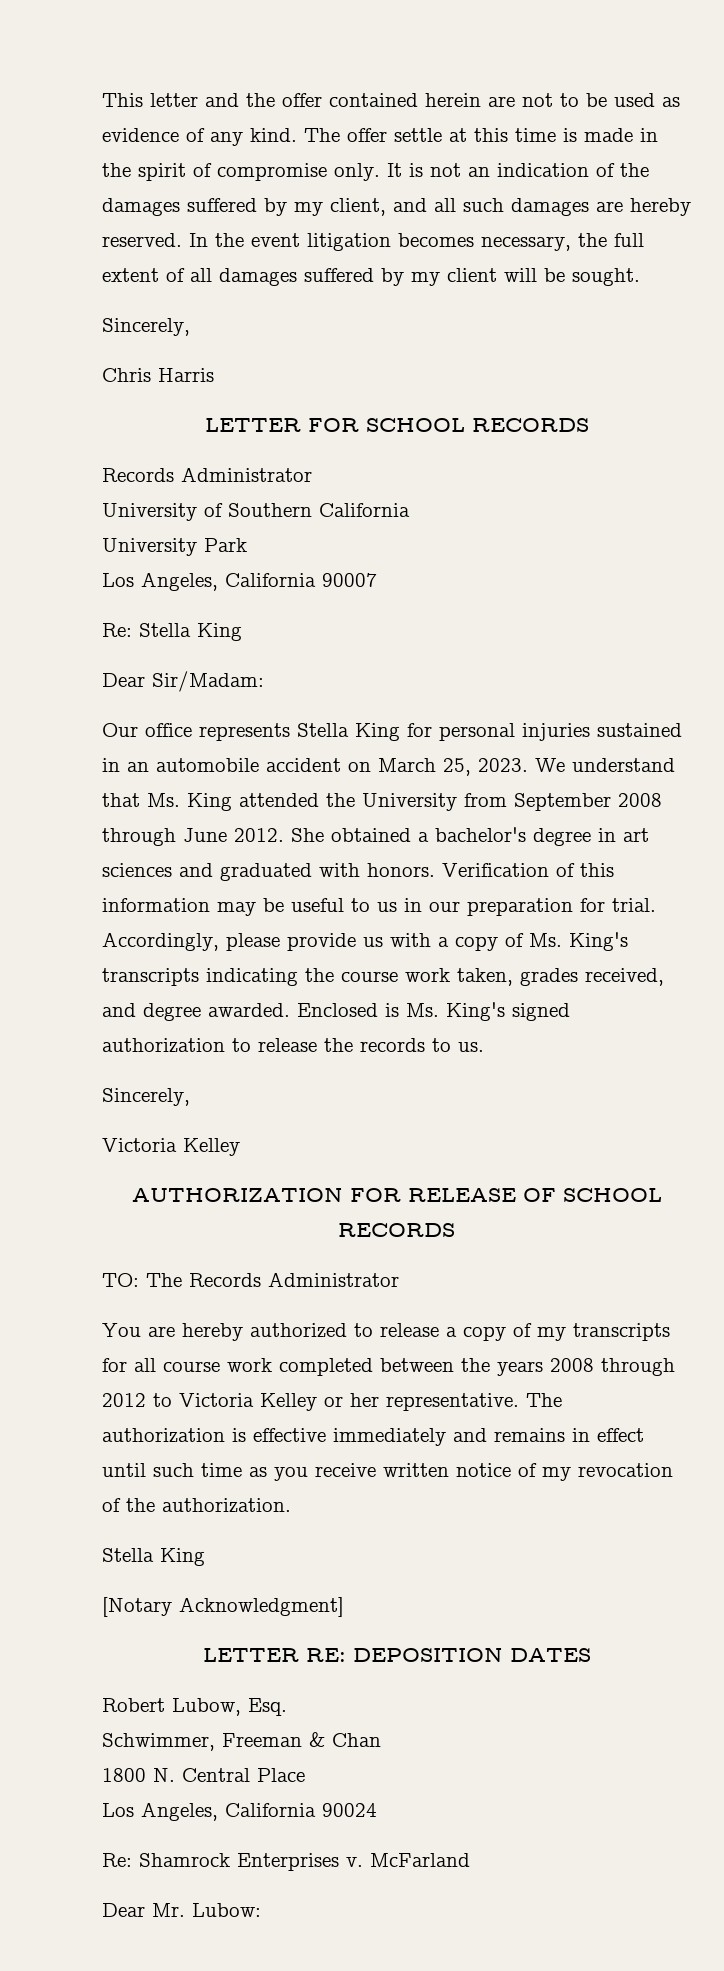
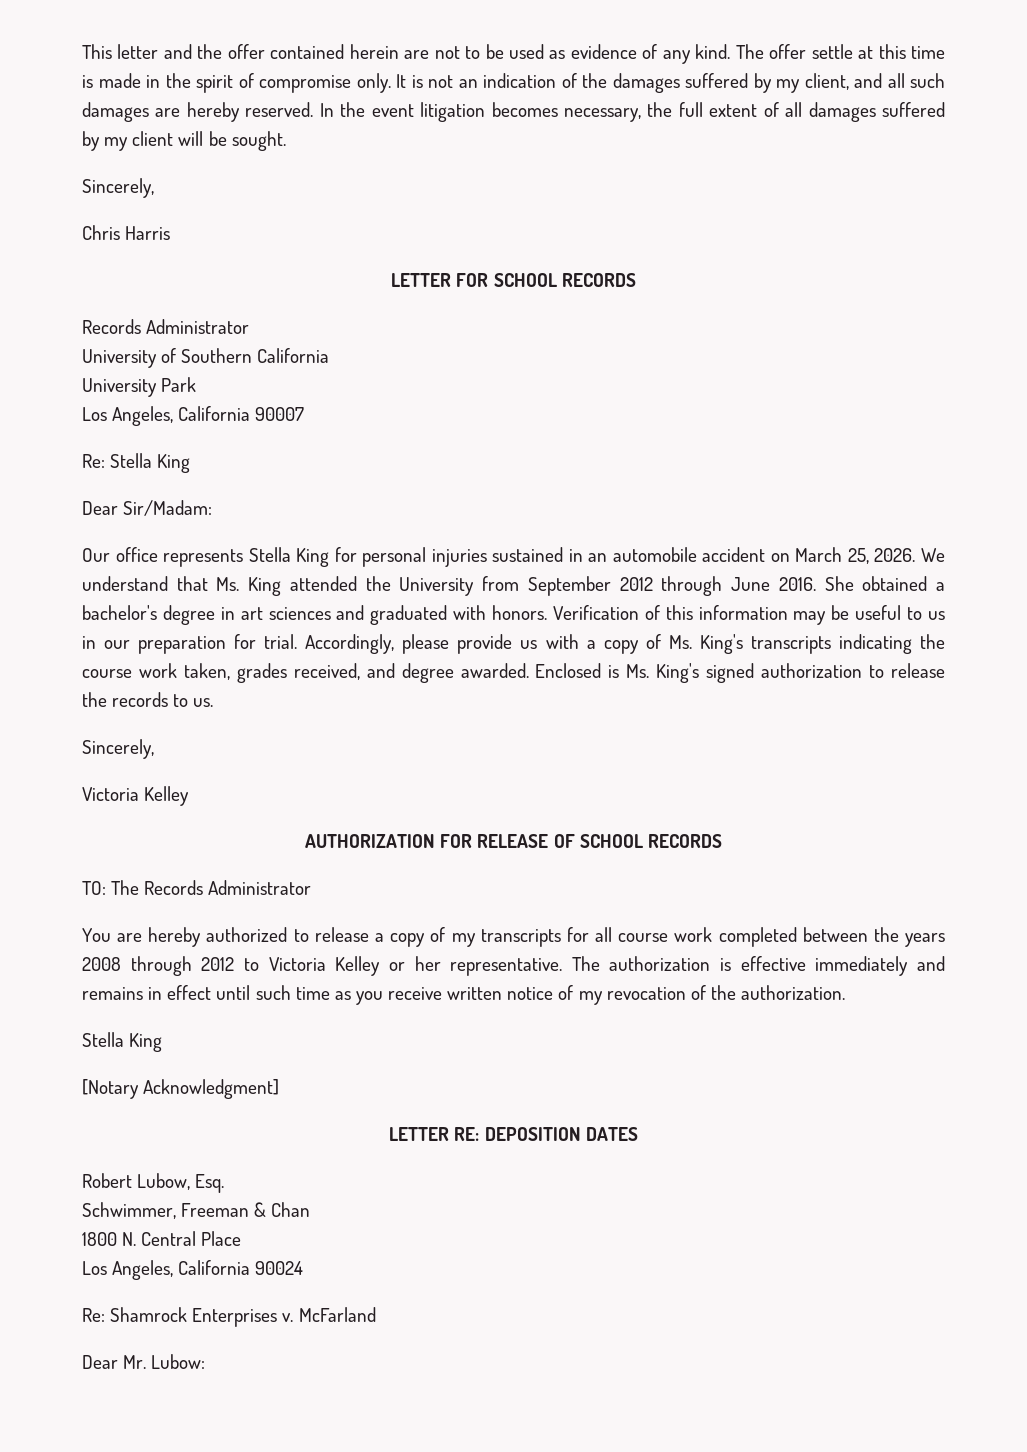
[478,758,528,772] 2023. -> [874,548,916,562] 2026.
[618,793,662,807] 2008 -> [619,577,653,591] 2012
[234,828,284,842] 2012. -> [778,577,816,591] 2016.

